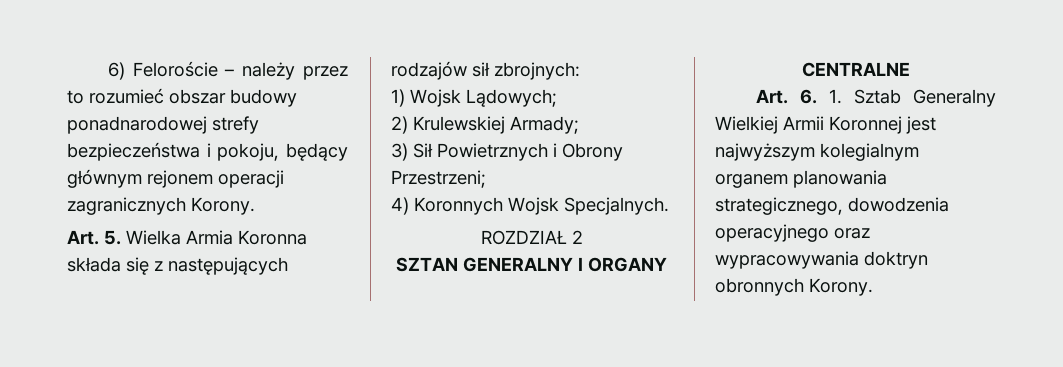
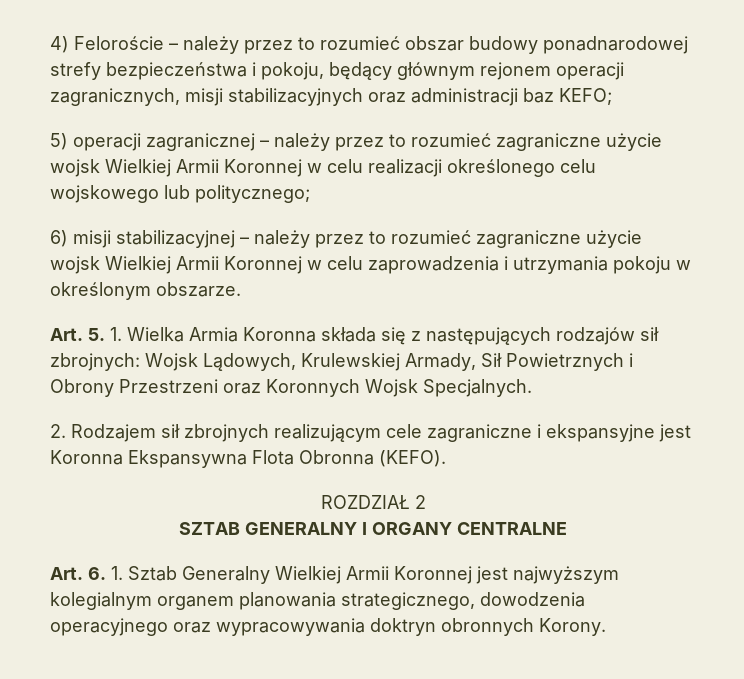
[107,62,125,80] 6) -> [50,36,69,53] 4)
[67,197,255,215] zagranicznych Korony. -> [50,88,612,106] [50,133,662,151] [50,159,596,177] [50,185,310,203] [50,230,642,248] [50,256,691,274] [50,282,241,300] zagranicznych, misji stabilizacyjnych oraz administracji baz KEFO; // 5) operacji zagranicznej – należy przez to rozumieć zagraniczne użycie wojsk Wielkiej Armii Koronnej w celu realizacji określonego celu wojskowego lub politycznego; // 6) misji stabilizacyjnej – należy przez to rozumieć zagraniczne użycie wojsk Wielkiej Armii Koronnej w celu zaprowadzenia i utrzymania pokoju w określonym obszarze.
(121, 237) none -> [110,327,122,341] 1.
[391,89,557,107] [391,116,579,134] [391,143,408,161] // 1) Wojsk Lądowych; // 2) Krulewskiej Armady; // 3) -> [145,353,476,371] Wojsk Lądowych, Krulewskiej Armady,
[391,170,486,188] [391,197,409,215] Przestrzeni; // 4) -> [119,379,261,394] Przestrzeni oraz
(669, 206) none -> [50,424,691,442] [50,450,446,468] // 2. Rodzajem sił zbrojnych realizującym cele zagraniczne i ekspansyjne jest Koronna Ekspansywna Flota Obronna (KEFO).
[396,257,458,272] SZTAN -> [179,522,240,535] SZTAB

